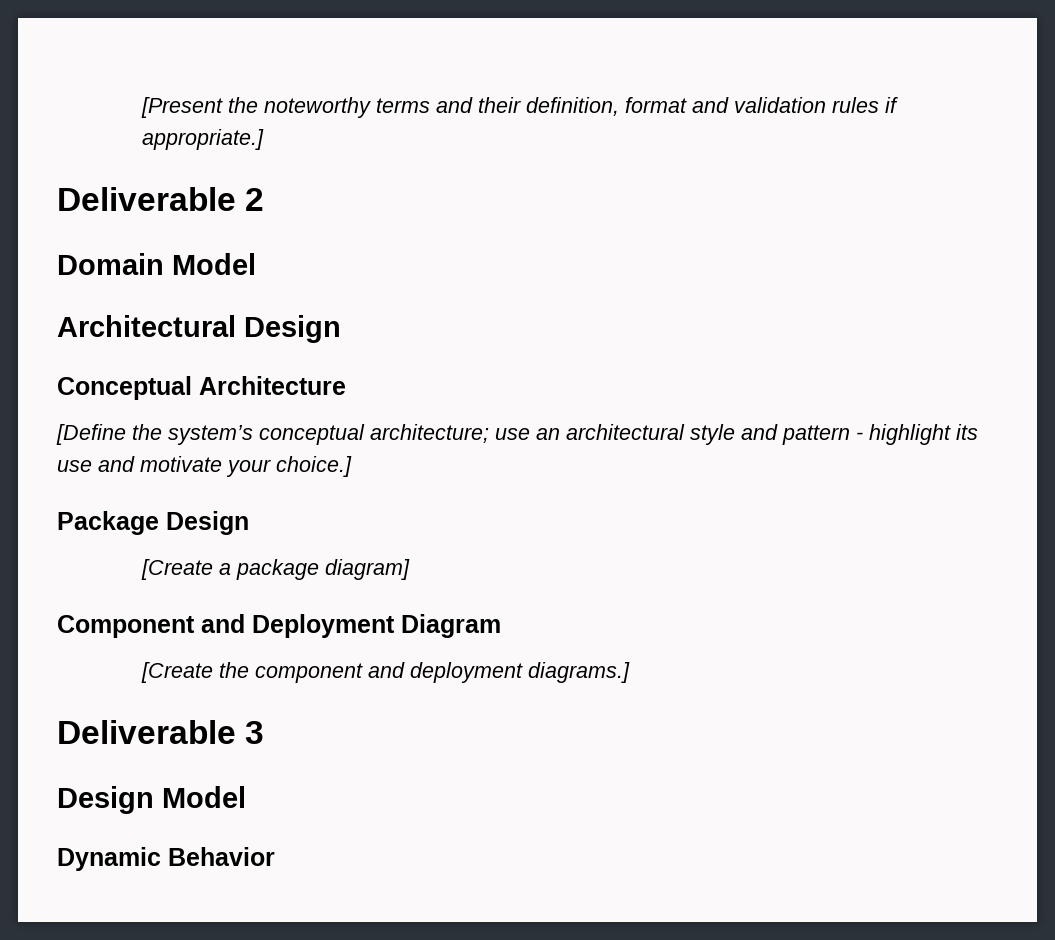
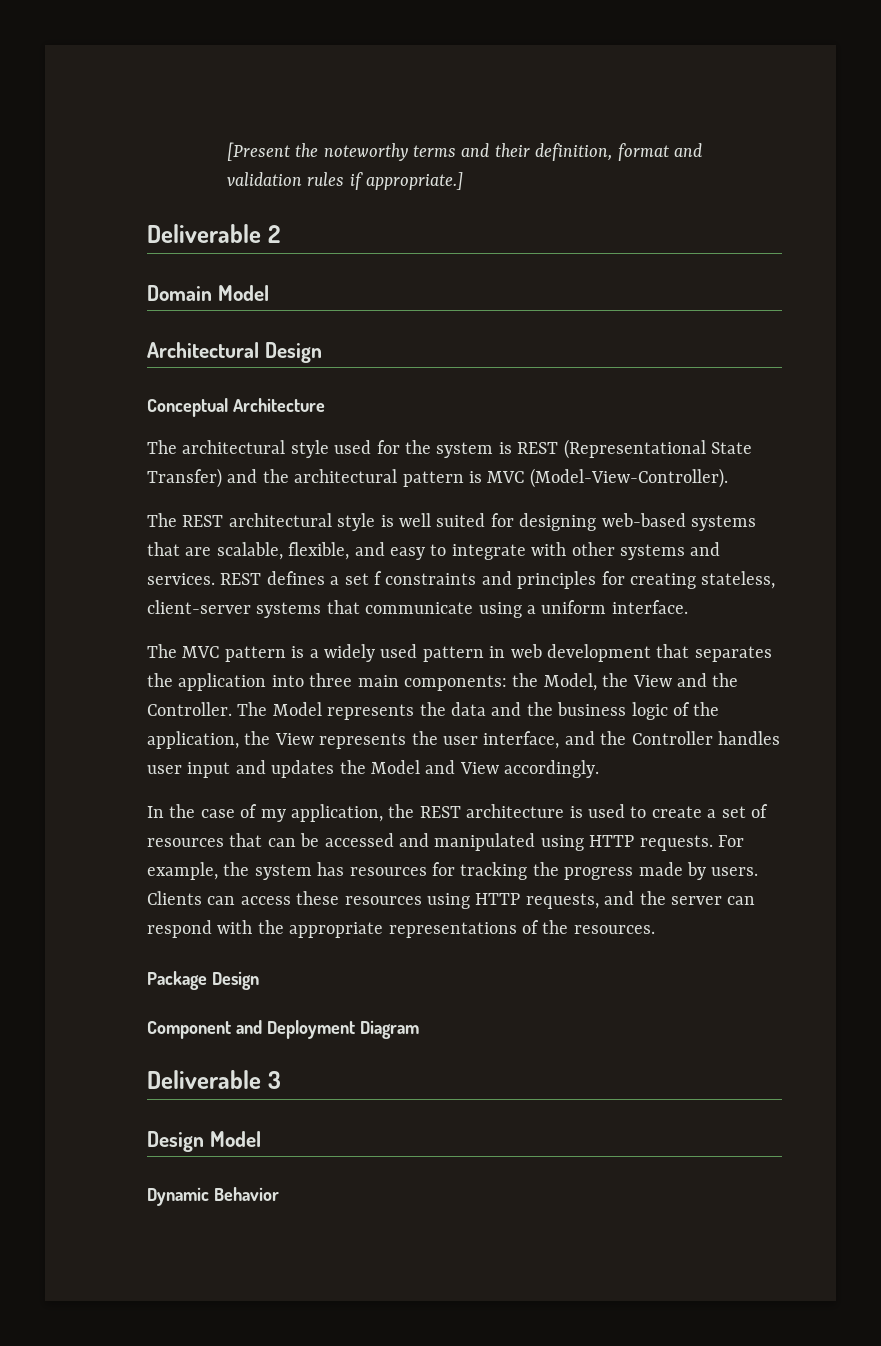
[56,424,978,445] [57,456,352,477] [57,511,249,535] [140,559,410,580] [57,614,501,638] [140,662,630,683] [Define the system’s conceptual architecture; use an architectural style and pattern - highlight its use and motivate your choice.] // Package Design // [Create a package diagram] // Component and Deployment Diagram // [Create the component and deployment diagrams.] -> [147,439,752,459] [147,468,728,488] [147,513,756,531] [147,542,721,560] [147,571,776,589] [147,600,688,618] [147,644,772,662] [147,673,739,691] [147,702,720,720] [147,731,780,749] [147,760,600,778] [147,804,768,822] [147,833,744,851] [147,862,759,880] [147,891,756,909] [147,920,655,938] [147,971,259,990] [147,1020,419,1039] The architectural style used for the system is REST (Representational State Transfer) and the architectural pattern is MVC (Model-View-Controller). // The REST architectural style is well suited for designing web-based systems that are scalable, flexible, and easy to integrate with other systems and services. REST defines a set f constraints and principles for creating stateless, client-server systems that communicate using a uniform interface. // The MVC pattern is a widely used pattern in web development that separates the application into three main components: the Model, the View and the Controller. The Model represents the data and the business logic of the application, the View represents the user interface, and the Controller handles user input and updates the Model and View accordingly. // In the case of my application, the REST architecture is used to create a set of resources that can be accessed and manipulated using HTTP requests. For example, the system has resources for tracking the progress made by users. Clients can access these resources using HTTP requests, and the server can respond with the appropriate representations of the resources. // Package Design // Component and Deployment Diagram

